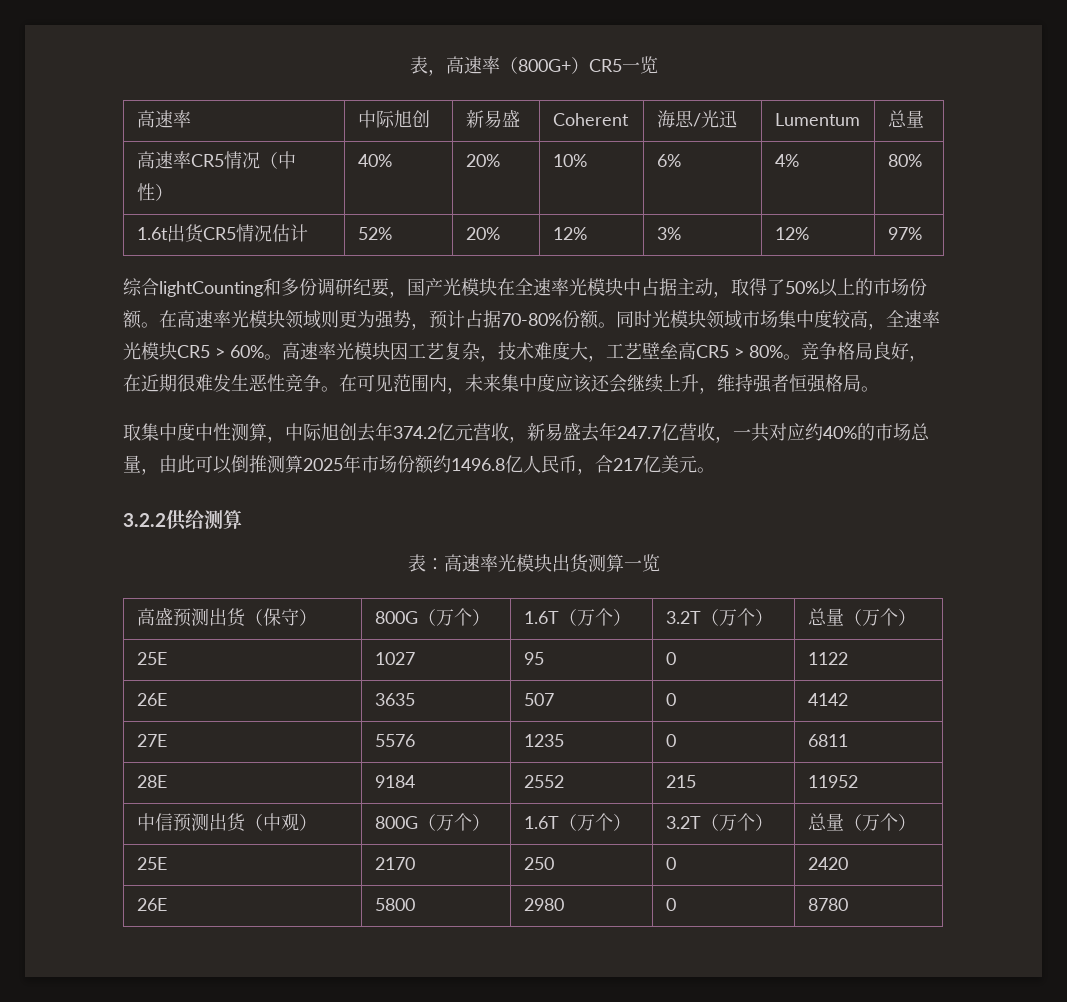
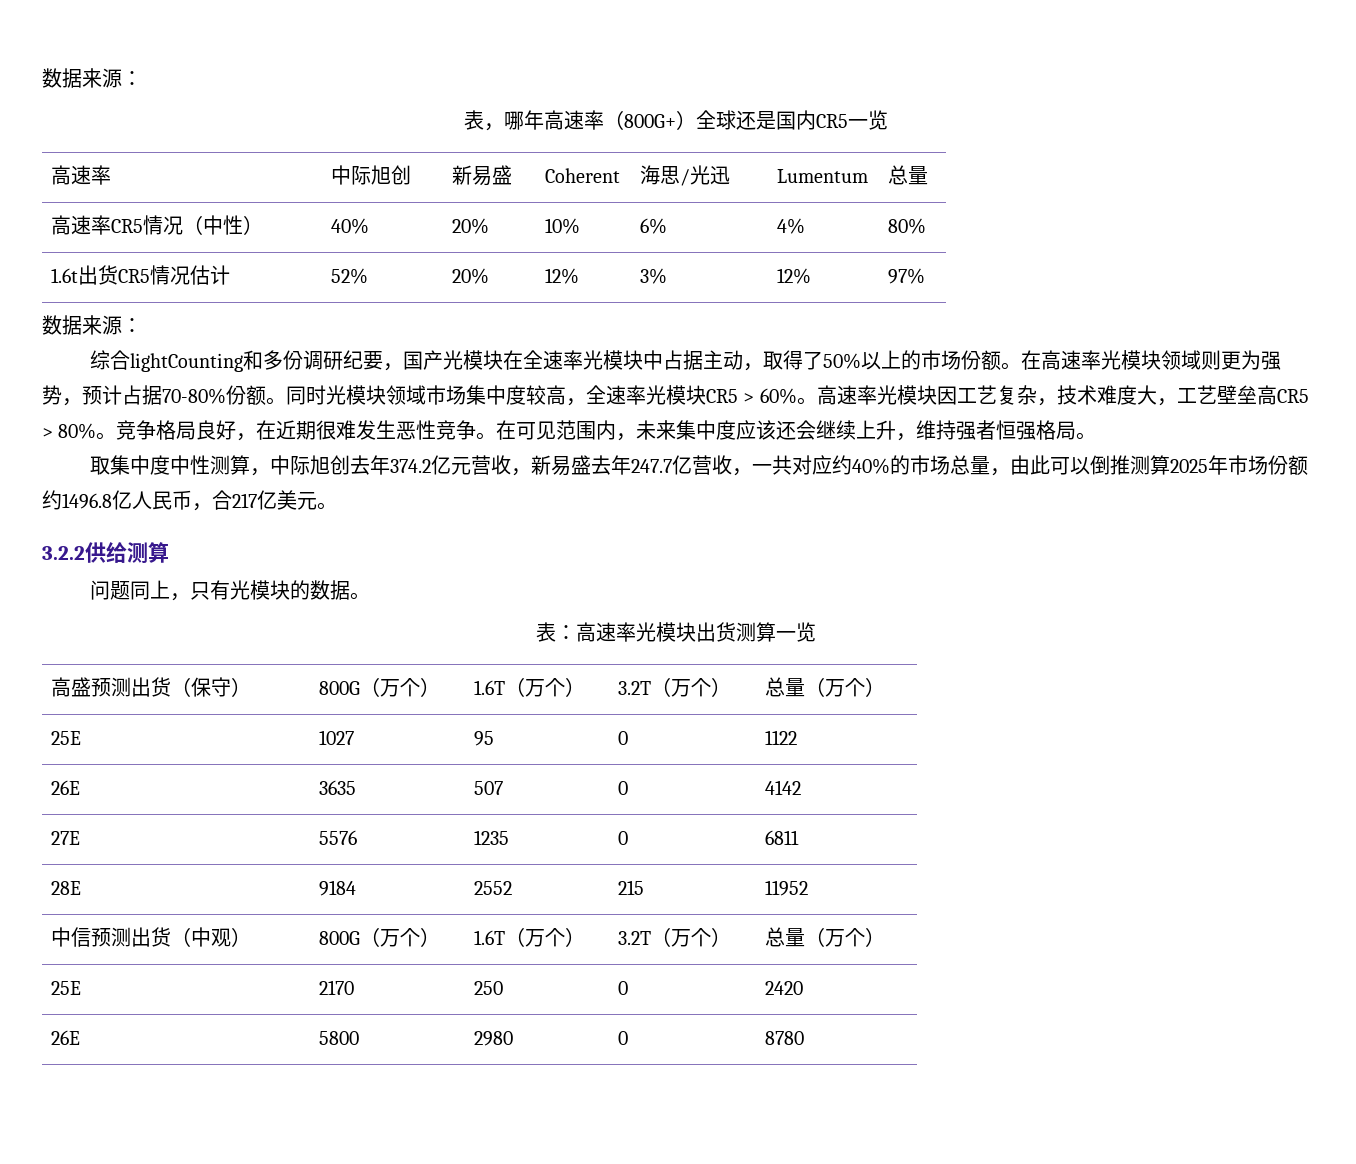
[409,56,446,76] 表， -> [42,68,142,88] [464,110,544,131] 数据来源： // 表，哪年
(589, 65) none -> [696,110,816,130] 全球还是国内
(922, 233) none -> [42,315,142,335] // 数据来源：
(242, 519) none -> [89,580,370,601] // 问题同上，只有光模块的数据。

